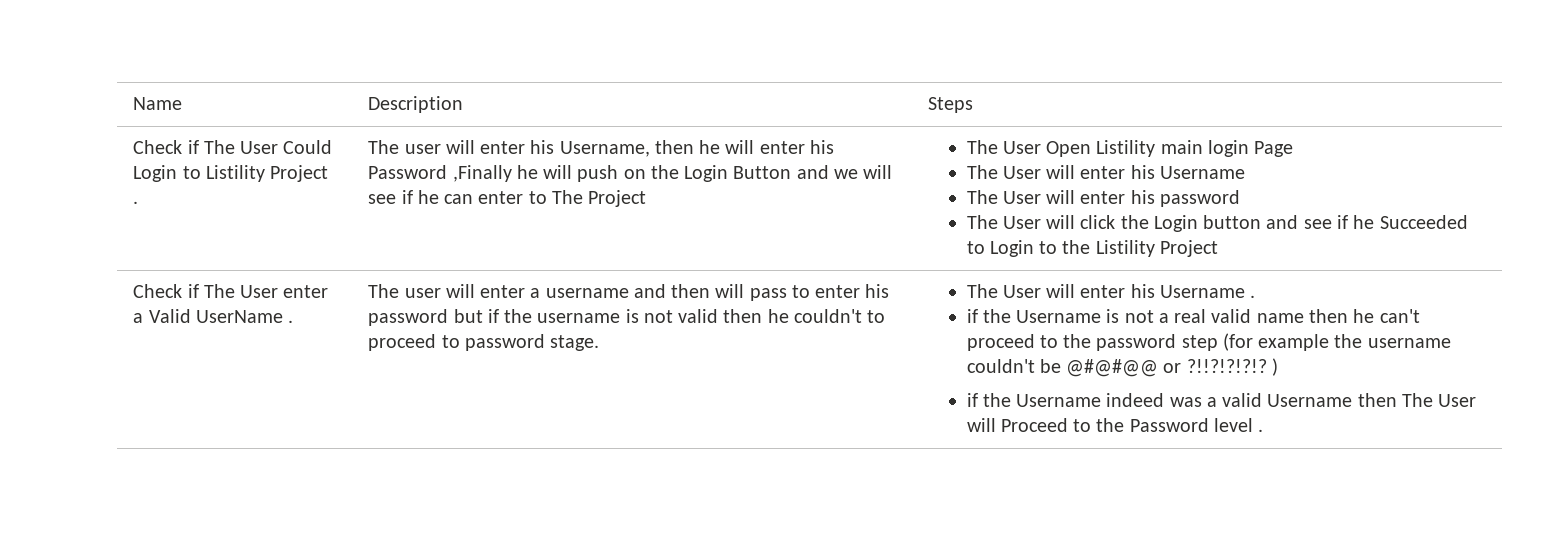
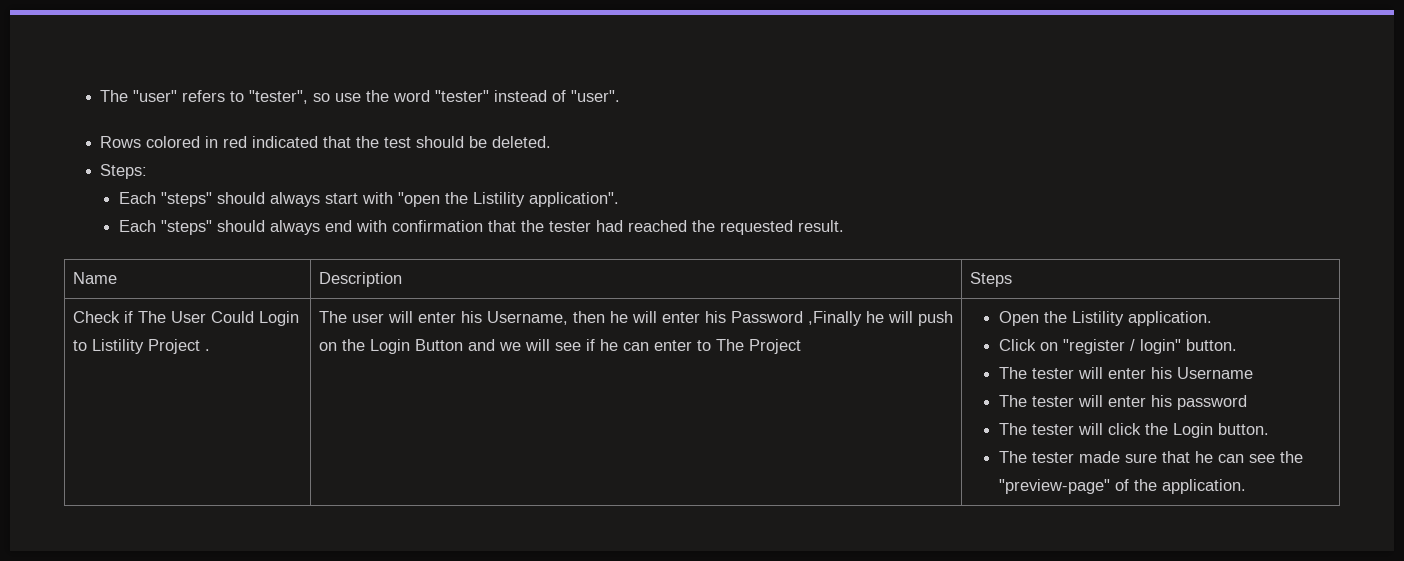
(133, 103) none -> [100,90,621,104] [100,136,552,148] [100,164,148,179] [118,192,619,207] [118,220,844,235] The "user" refers to "tester", so use the word "tester" instead of "user". // Rows colored in red indicated that the test should be deleted. // Steps: // Each "steps" should always start with "open the Listility application". // Each "steps" should always end with confirmation that the tester had reached the requested result. //
[966,140,1294,157] [966,165,1041,179] The User Open Listility main login Page // The User -> [998,311,1212,326] [998,339,1237,354] [998,367,1074,379] Open the Listility application. // Click on "register / login" button. // The tester
[1002,191,1041,204] User -> [1031,396,1074,407] tester
[1002,216,1041,229] User -> [1031,424,1074,435] tester
[1203,215,1468,229] [966,240,1218,257] [133,284,329,298] [133,309,294,323] [368,284,890,301] [368,309,886,326] [368,334,600,351] [966,284,1256,298] [966,309,1420,323] [966,333,1451,351] [966,358,1278,377] [966,393,1477,407] [966,418,1264,432] button and see if he Succeeded to Login to the Listility Project // Check if The User enter a Valid UserName . | The user will enter a username and then will pass to enter his password but if the username is not valid then he couldn't to proceed to password stage. | The User will enter his Username . // if the Username is not a real valid name then he can't proceed to the password step (for example the username couldn't be @#@#@@ or ?!!?!?!?!? ) // if the Username indeed was a valid Username then The User will Proceed to the Password level . -> [1217,423,1269,435] [998,451,1303,463] [998,479,1246,494] button. // The tester made sure that he can see the "preview-page" of the application.

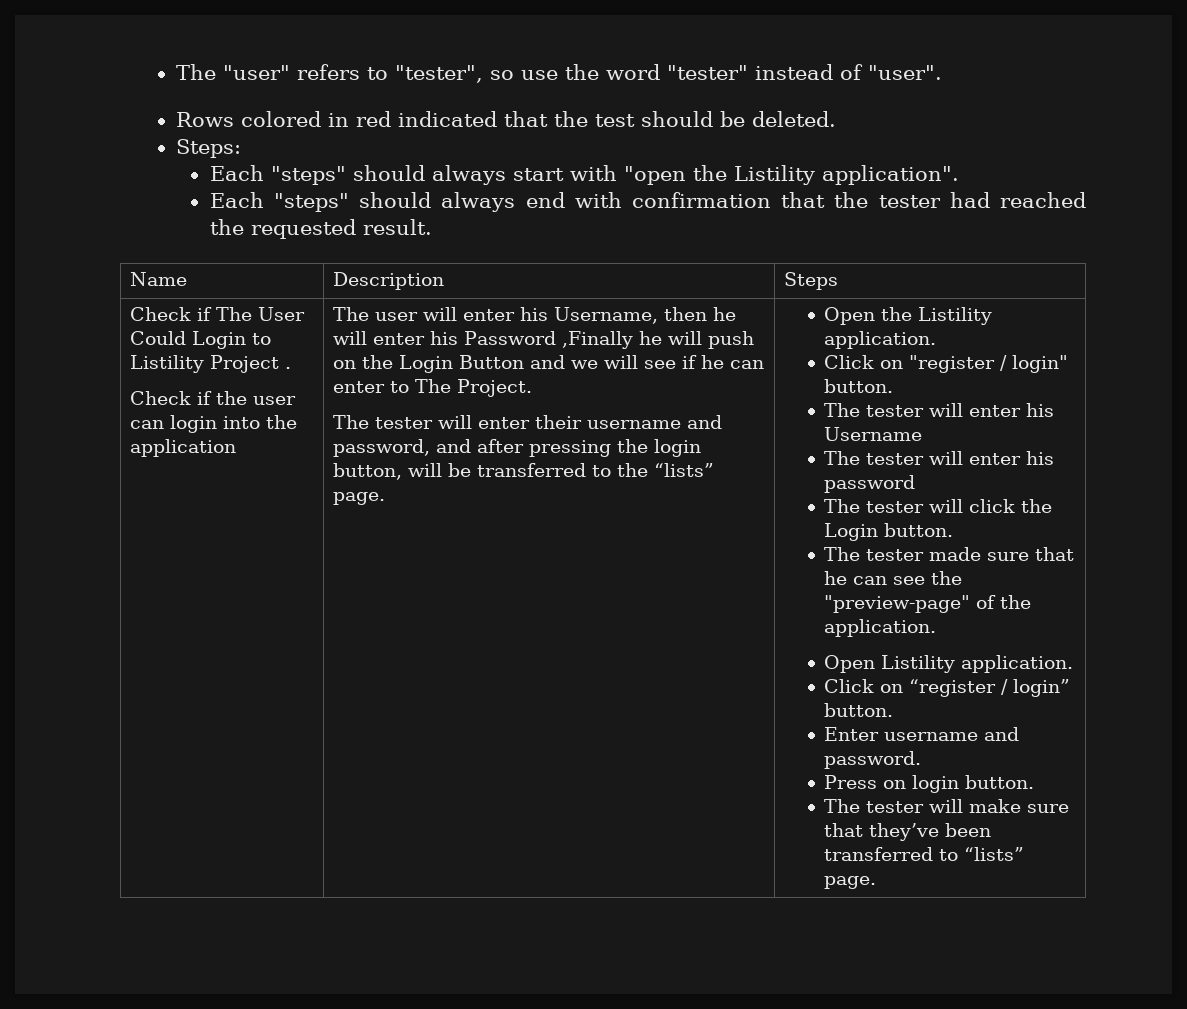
(210, 350) none -> [129,391,296,405] [129,415,297,433] [129,439,236,457] // Check if the user can login into the application
[748,339,801,354] Project -> [456,379,532,397] [332,415,722,429] [332,439,701,457] [332,463,714,480] [332,492,385,505] Project. // The tester will enter their username and password, and after pressing the login button, will be transferred to the “lists” page.
(1246, 486) none -> [824,655,1074,673] [824,679,1071,697] [824,703,894,717] [824,727,1020,741] [824,751,922,769] [824,775,1035,793] [824,799,1070,813] [824,823,992,841] [824,847,1025,861] [824,876,877,889] // Open Listility application. // Click on “register / login” button. // Enter username and password. // Press on login button. // The tester will make sure that they’ve been transferred to “lists” page.

